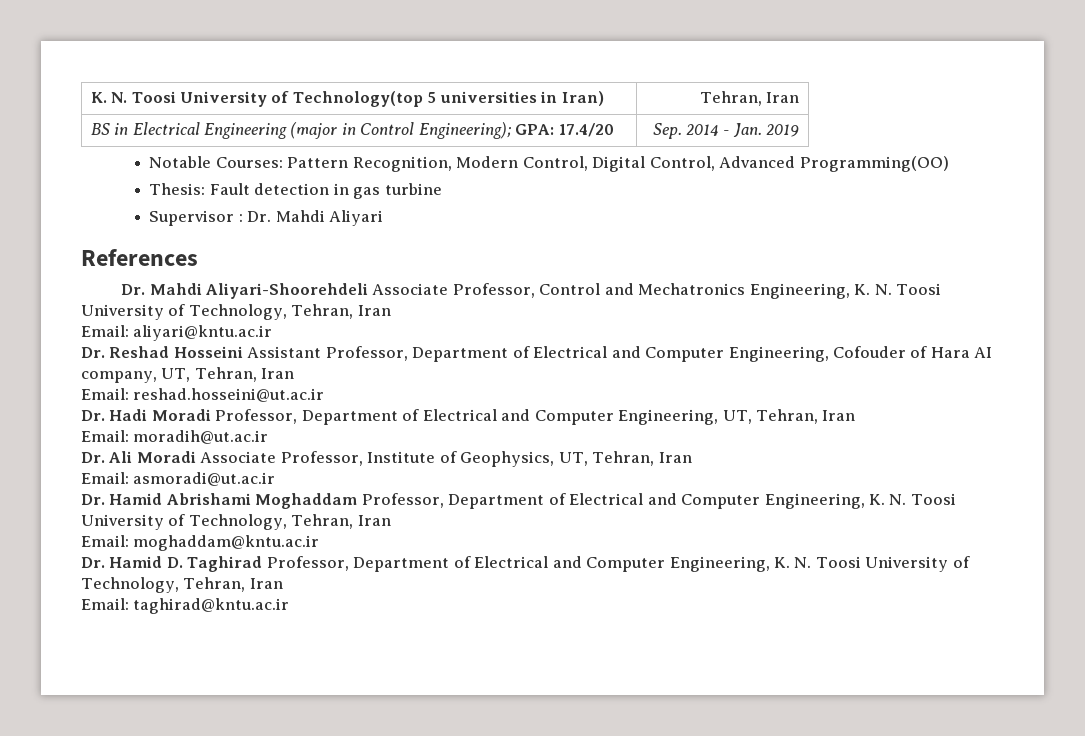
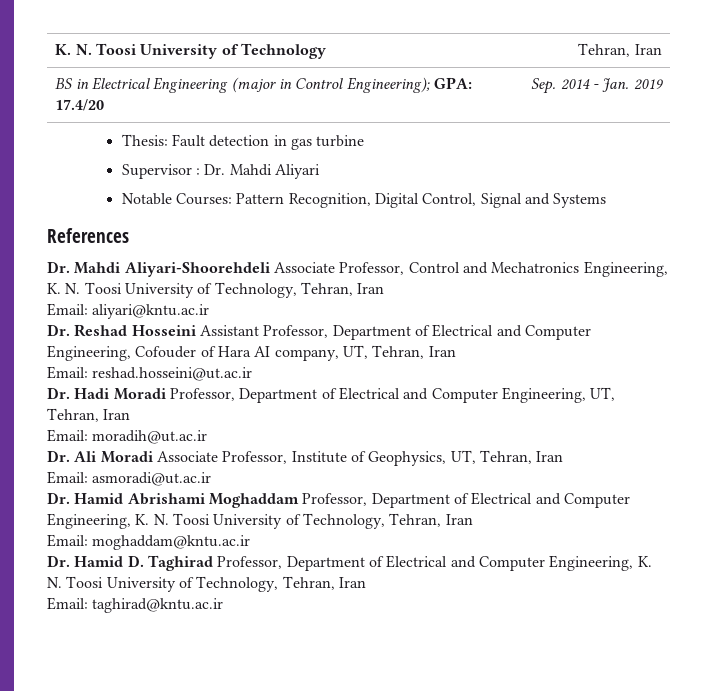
[90,91,604,107] K. N. Toosi University of Technology(top 5 universities in Iran) -> [55,43,326,59] K. N. Toosi University of Technology
[149,156,949,172] // Notable Courses: Pattern Recognition, Modern Control, Digital Control, Advanced Programming(OO) -> (664, 84) none
(384, 218) none -> [121,193,607,208] // Notable Courses: Pattern Recognition, Digital Control, Signal and Systems

